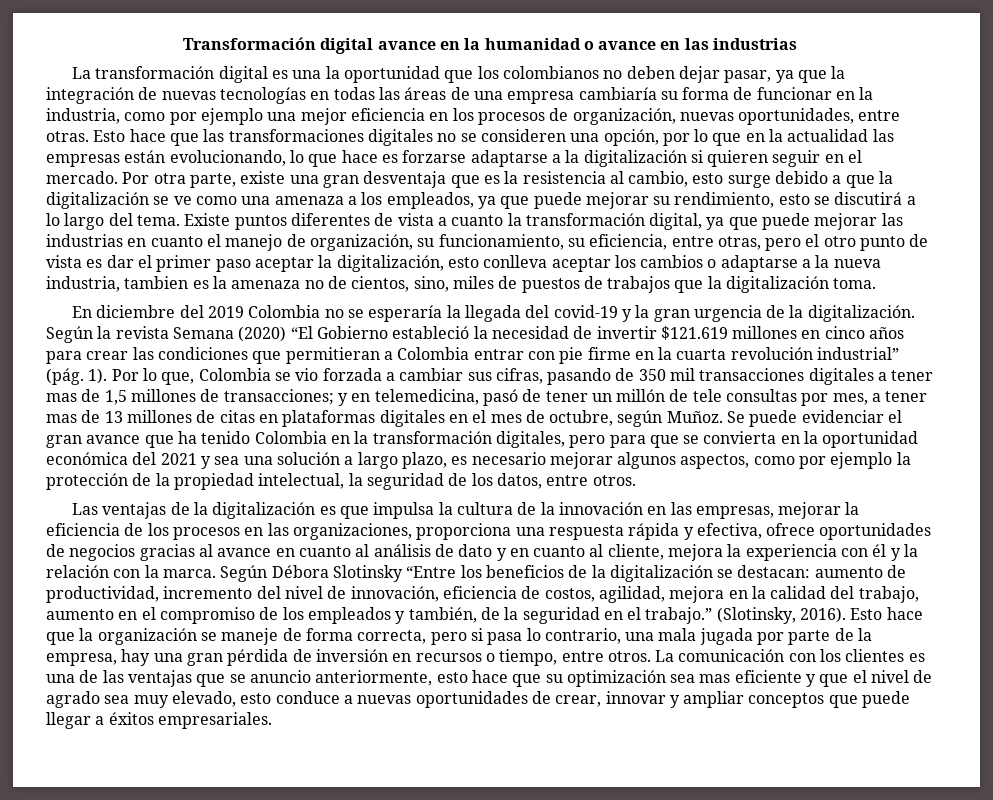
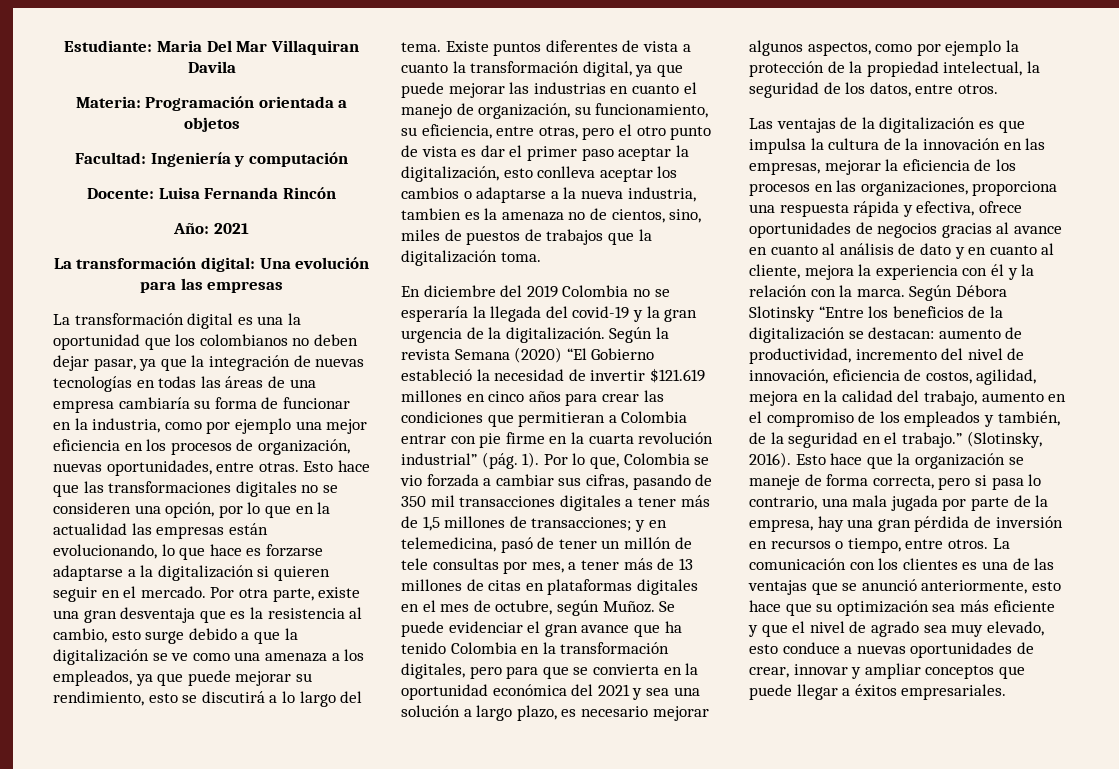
[182,37,798,54] Transformación digital avance en la humanidad o avance en las industrias -> [64,40,359,55] [187,61,236,73] [75,96,348,111] [183,117,240,132] [75,152,348,167] [87,187,336,199] [173,223,249,234] [53,257,370,272] [139,278,284,293] Estudiante: Maria Del Mar Villaquiran Davila // Materia: Programación orientada a objetos // Facultad: Ingeniería y computación // Docente: Luisa Fernanda Rincón // Año: 2021 // La transformación digital: Una evolución para las empresas
[46,393,77,402] mas -> [680,495,710,507] más
[46,414,77,423] mas -> [623,558,653,570] más
[249,670,311,683] anuncio -> [861,579,917,591] anunció
[699,674,731,683] mas -> [959,600,989,612] más

